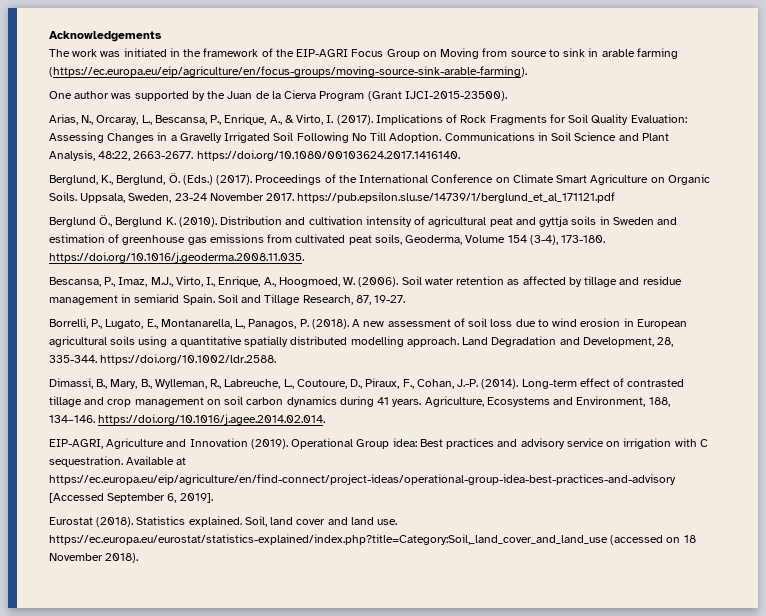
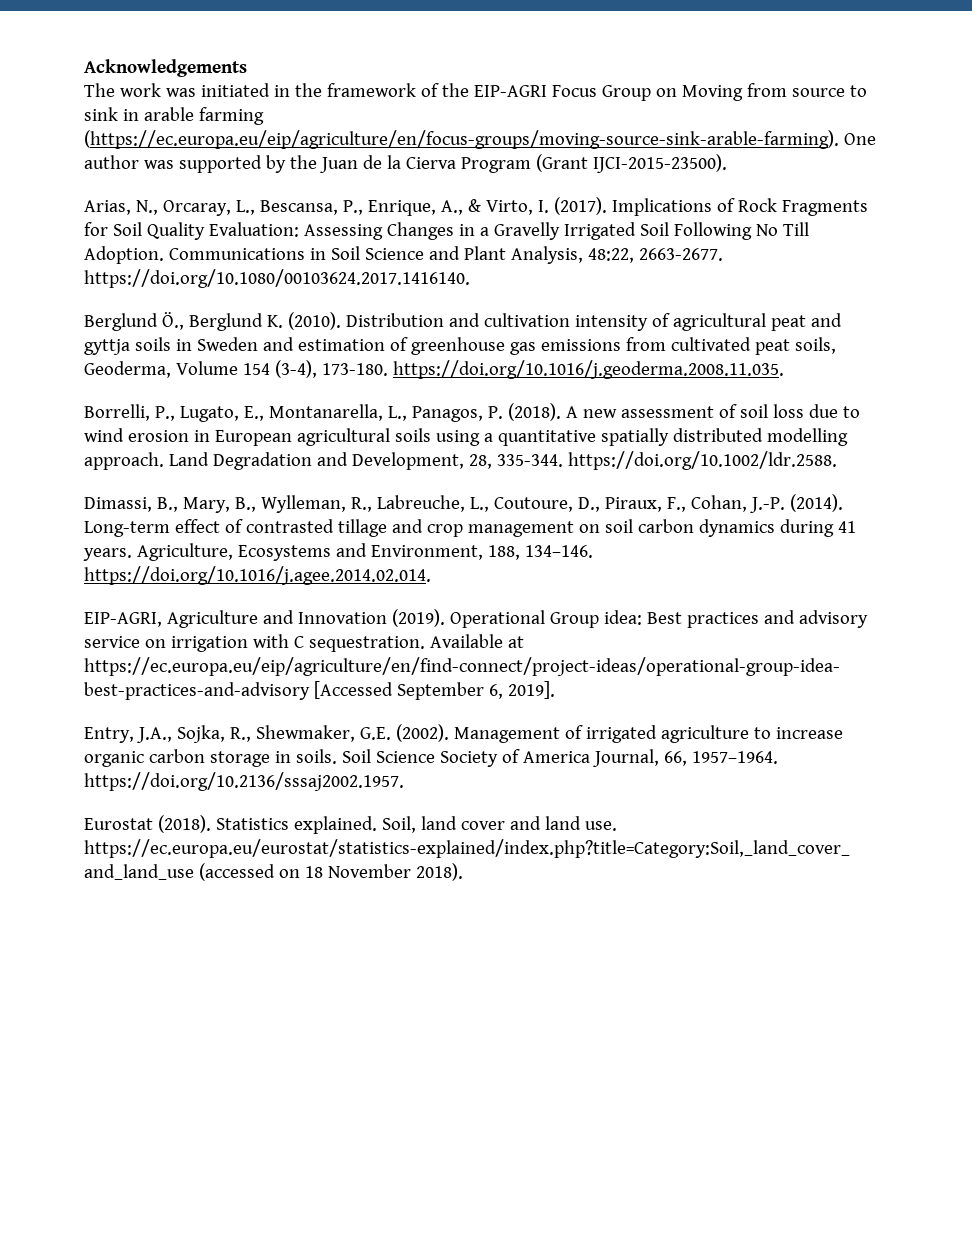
(527, 71) // -> (839, 139) none
[49,173,710,185] [49,192,616,203] // Berglund, K., Berglund, Ö. (Eds.) (2017). Proceedings of the International Conference on Climate Smart Agriculture on Organic Soils. Uppsala, Sweden, 23-24 November 2017. https://pub.epsilon.slu.se/14739/1/berglund_et_al_171121.pdf -> (470, 278) none
[49,276,682,287] [49,294,406,305] // Bescansa, P., Imaz, M.J., Virto, I., Enrique, A., Hoogmoed, W. (2006). Soil water retention as affected by tillage and residue management in semiarid Spain. Soil and Tillage Research, 87, 19-27. -> (784, 369) none
(213, 498) none -> [84,724,843,743] [84,749,778,767] [84,772,404,791] // Entry, J.A., Sojka, R., Shewmaker, G.E. (2002). Management of irrigated agriculture to increase organic carbon storage in soils. Soil Science Society of America Journal, 66, 1957–1964. https://doi.org/10.2136/sssaj2002.1957.

